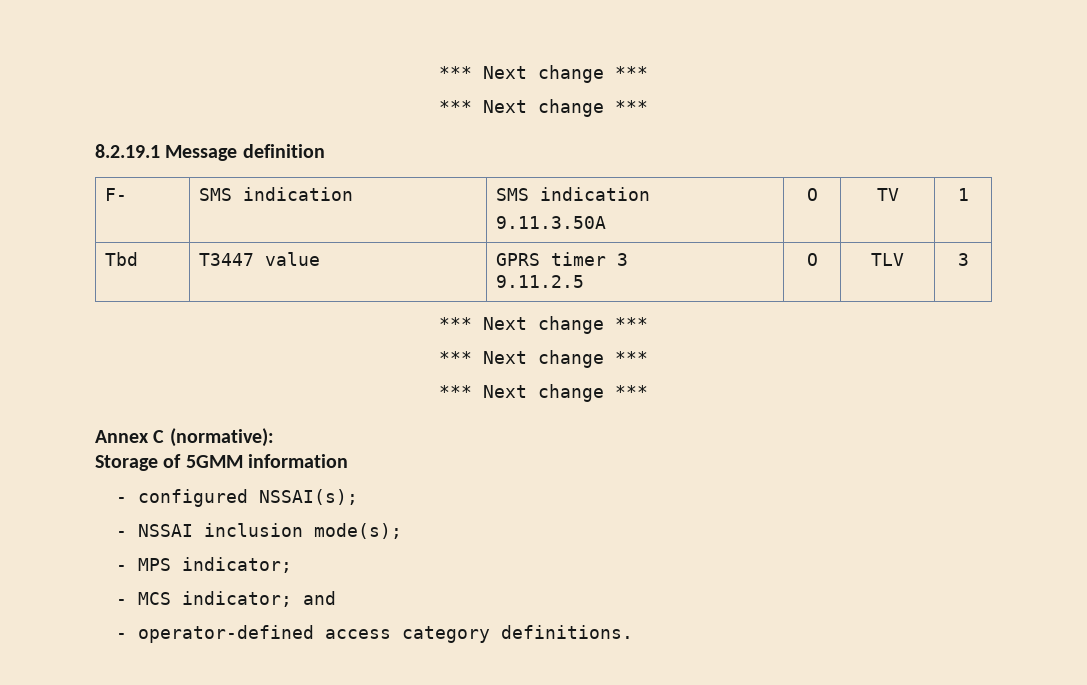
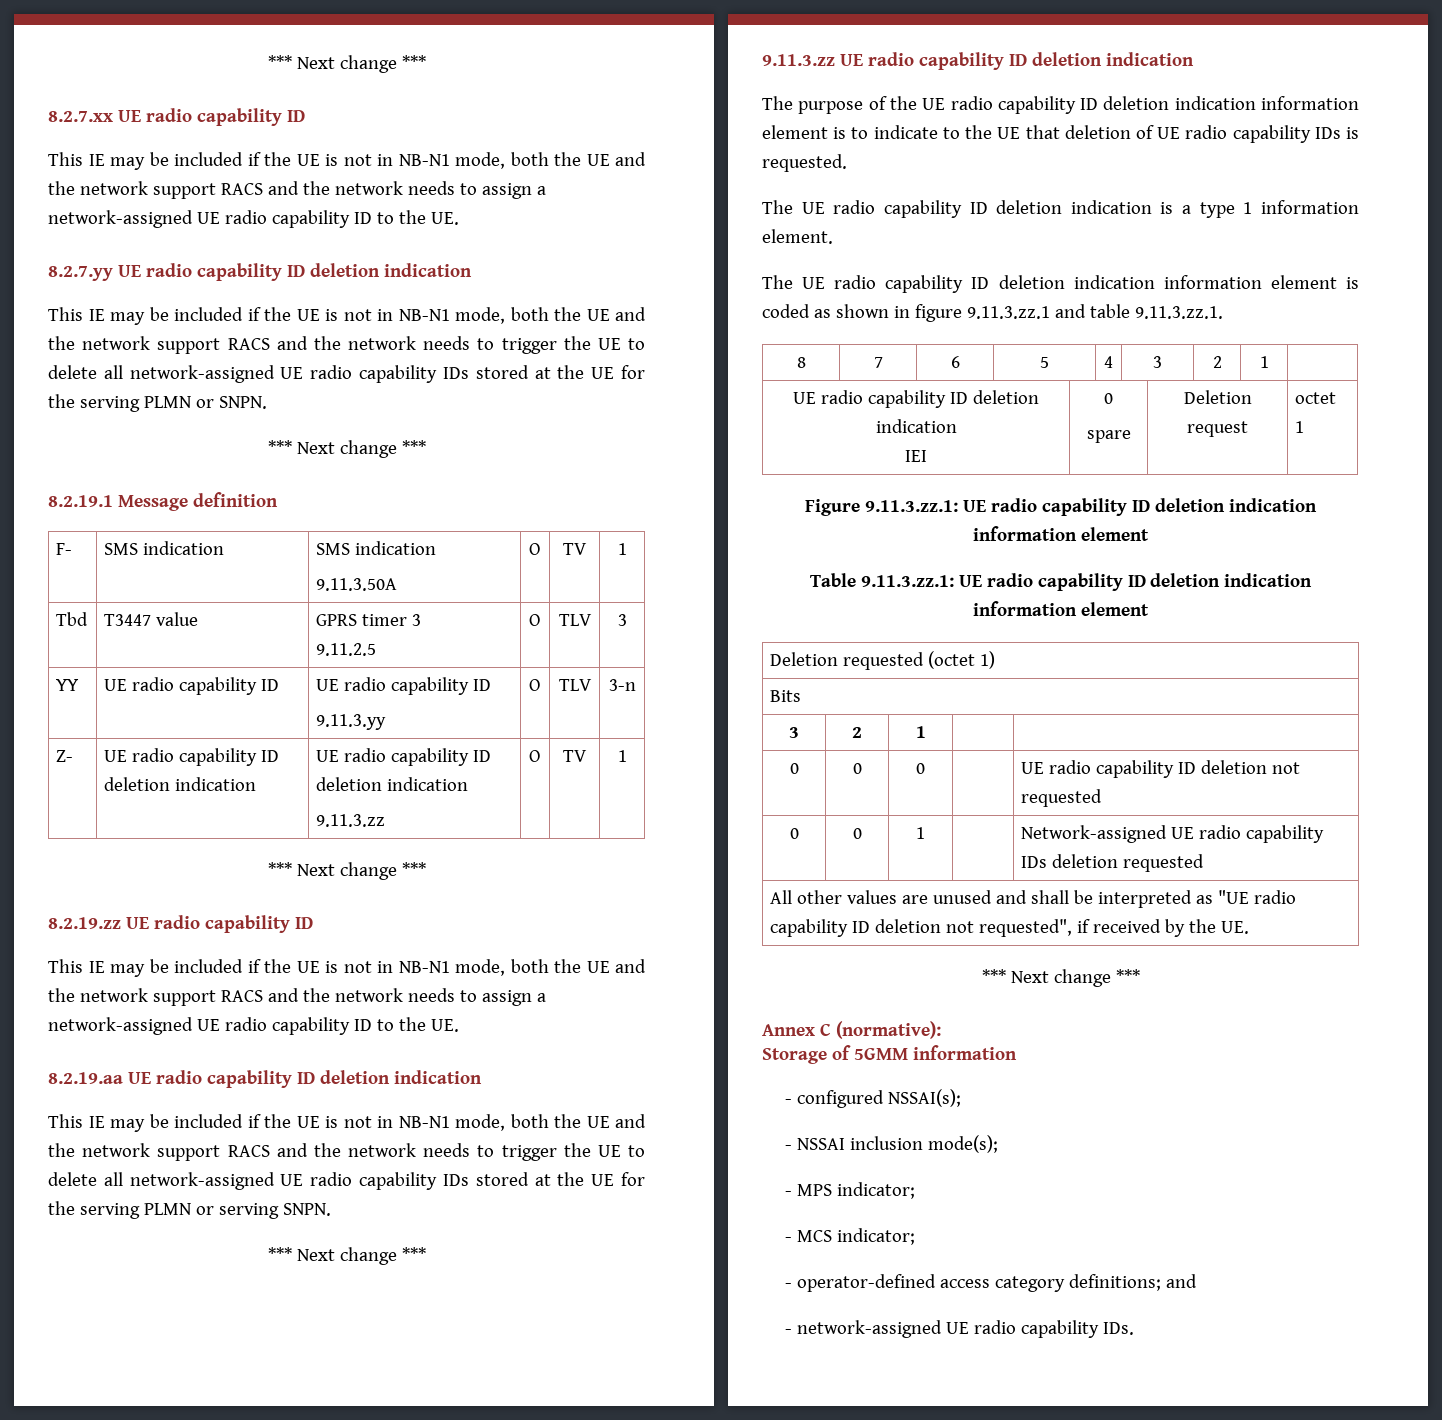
[439,65,648,83] *** Next change *** -> [267,55,426,73] [48,108,305,126] [48,152,646,170] [48,181,546,199] [48,210,459,228] [48,263,472,281] [48,307,646,325] [48,336,645,354] [48,365,645,383] [48,394,267,412] *** Next change *** // 8.2.7.xx UE radio capability ID // This IE may be included if the UE is not in NB-N1 mode, both the UE and the network support RACS and the network needs to assign a network-assigned UE radio capability ID to the UE. // 8.2.7.yy UE radio capability ID deletion indication // This IE may be included if the UE is not in NB-N1 mode, both the UE and the network support RACS and the network needs to trigger the UE to delete all network-assigned UE radio capability IDs stored at the UE for the serving PLMN or SNPN.
[439,316,648,334] [439,350,648,368] // *** Next change *** // *** Next change *** -> [56,679,80,691] [104,677,280,695] [316,677,492,695] [316,714,387,730] [529,679,541,691] [558,679,592,691] [608,679,636,691] [56,750,74,762] [104,748,280,766] [104,777,257,791] [316,748,492,766] [316,777,469,791] [316,814,386,827] [529,750,541,762] [563,750,587,762] [617,750,627,762] [267,862,426,880] [48,915,313,933] [48,959,646,977] [48,988,546,1006] [48,1017,459,1035] [48,1070,482,1088] [48,1114,646,1132] [48,1143,645,1161] [48,1172,645,1190] [48,1201,331,1219] [267,1247,426,1265] [762,52,1194,70] [762,96,1359,114] [762,125,1359,143] [762,154,847,172] [762,200,1359,218] [762,229,833,244] [762,275,1359,293] [762,304,1223,322] [796,357,806,368] [873,357,883,368] [950,356,960,368] [1040,357,1049,368] [1104,356,1113,368] [1153,356,1162,368] [1212,356,1222,368] [1259,356,1269,368] [793,390,1039,408] [875,419,957,433] [905,450,927,462] [1104,393,1113,404] [1086,430,1131,443] [1183,390,1252,404] [1187,421,1248,437] [1295,392,1337,404] [1295,421,1305,433] [805,498,1317,516] [973,526,1149,541] [809,573,1313,591] [973,601,1149,616] [770,651,996,670] [770,690,802,702] [789,727,799,738] [852,727,862,738] [915,726,926,738] [789,763,799,774] [852,763,862,774] [916,763,925,774] [1021,760,1301,778] [1021,789,1103,807] [789,828,799,839] [852,828,862,839] [916,827,925,839] [1021,825,1325,843] [1021,854,1205,872] [770,890,1297,908] [770,919,1250,937] // YY | UE radio capability ID | UE radio capability ID // 9.11.3.yy | O | TLV | 3-n // Z- | UE radio capability ID deletion indication | UE radio capability ID deletion indication // 9.11.3.zz | O | TV | 1 // *** Next change *** // 8.2.19.zz UE radio capability ID // This IE may be included if the UE is not in NB-N1 mode, both the UE and the network support RACS and the network needs to assign a network-assigned UE radio capability ID to the UE. // 8.2.19.aa UE radio capability ID deletion indication // This IE may be included if the UE is not in NB-N1 mode, both the UE and the network support RACS and the network needs to trigger the UE to delete all network-assigned UE radio capability IDs stored at the UE for the serving PLMN or serving SNPN. // *** Next change *** // 9.11.3.zz UE radio capability ID deletion indication // The purpose of the UE radio capability ID deletion indication information element is to indicate to the UE that deletion of UE radio capability IDs is requested. // The UE radio capability ID deletion indication is a type 1 information element. // The UE radio capability ID deletion indication information element is coded as shown in figure 9.11.3.zz.1 and table 9.11.3.zz.1. // 8 | 7 | 6 | 5 | 4 | 3 | 2 | 1 | // UE radio capability ID deletion indication // IEI | 0 // spare | Deletion request | octet 1 // Figure 9.11.3.zz.1: UE radio capability ID deletion indication information element // Table 9.11.3.zz.1: UE radio capability ID deletion indication information element // Deletion requested (octet 1) // Bits // 3 | 2 | 1 | | // 0 | 0 | 0 | | UE radio capability ID deletion not requested // 0 | 0 | 1 | | Network-assigned UE radio capability IDs deletion requested // All other values are unused and shall be interpreted as "UE radio capability ID deletion not requested", if received by the UE.
[302,591,336,605] and -> (915, 1236) none
[500,625,633,639] definitions. -> [1068,1274,1197,1291] [784,1320,1134,1338] definitions; and // - network-assigned UE radio capability IDs.

